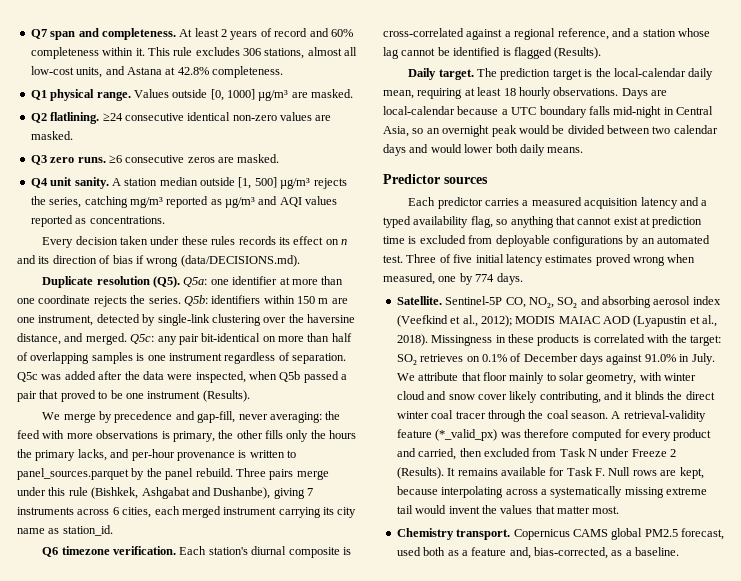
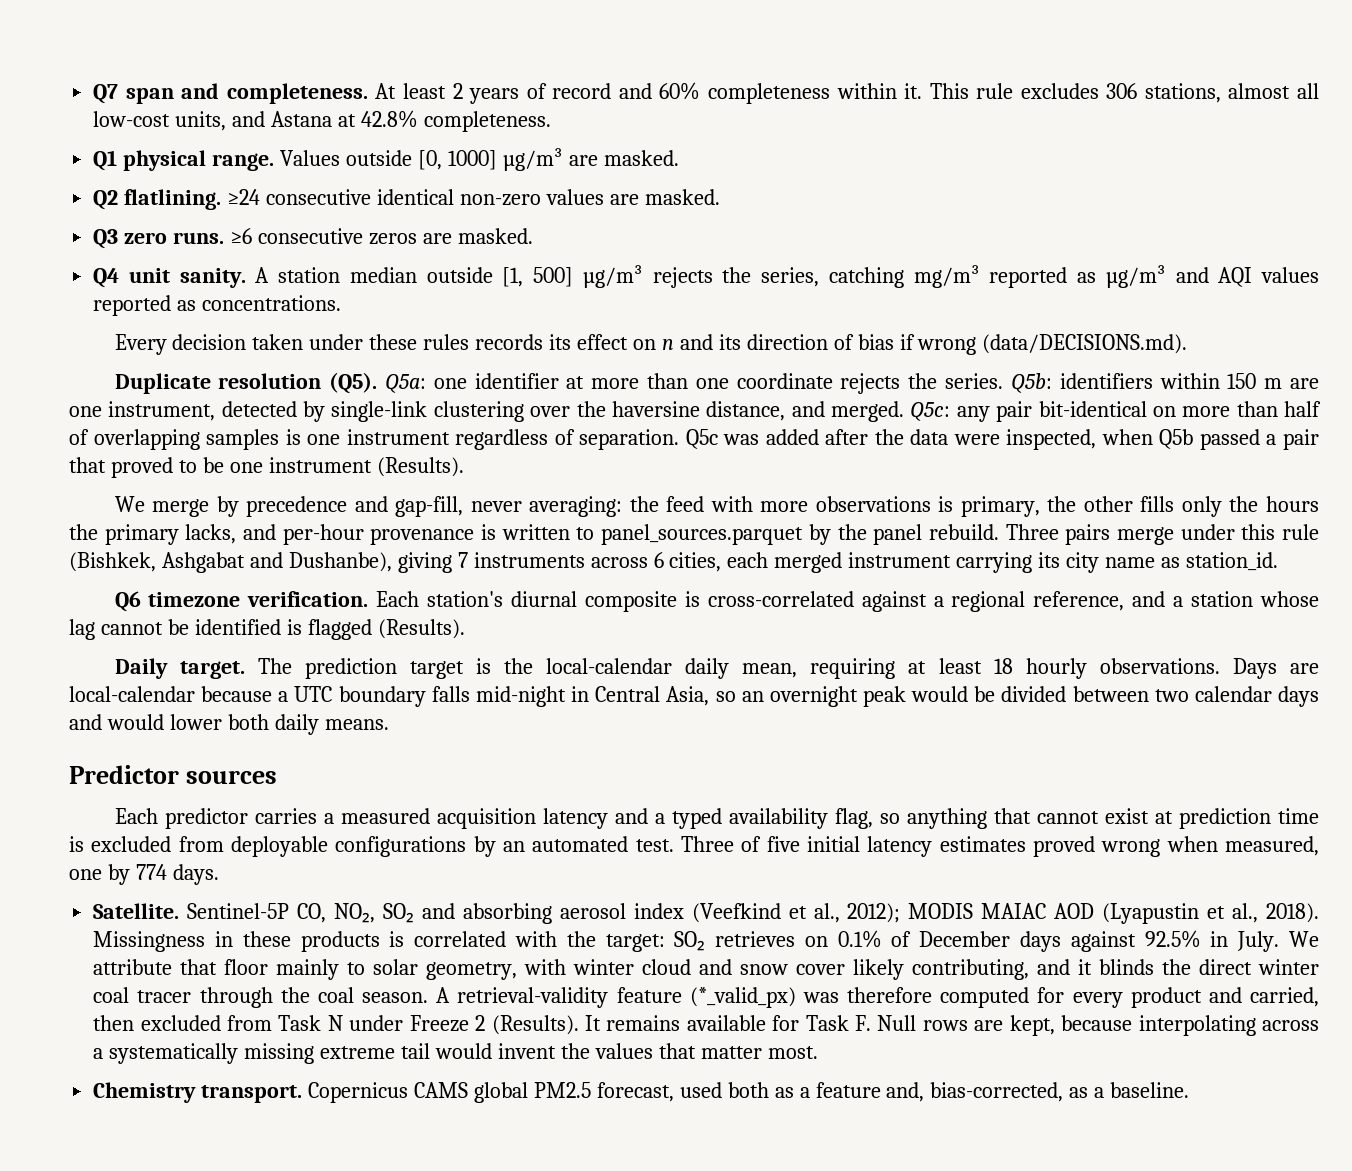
[644,354,676,362] 91.0% -> [1144,930,1201,948] 92.5%

